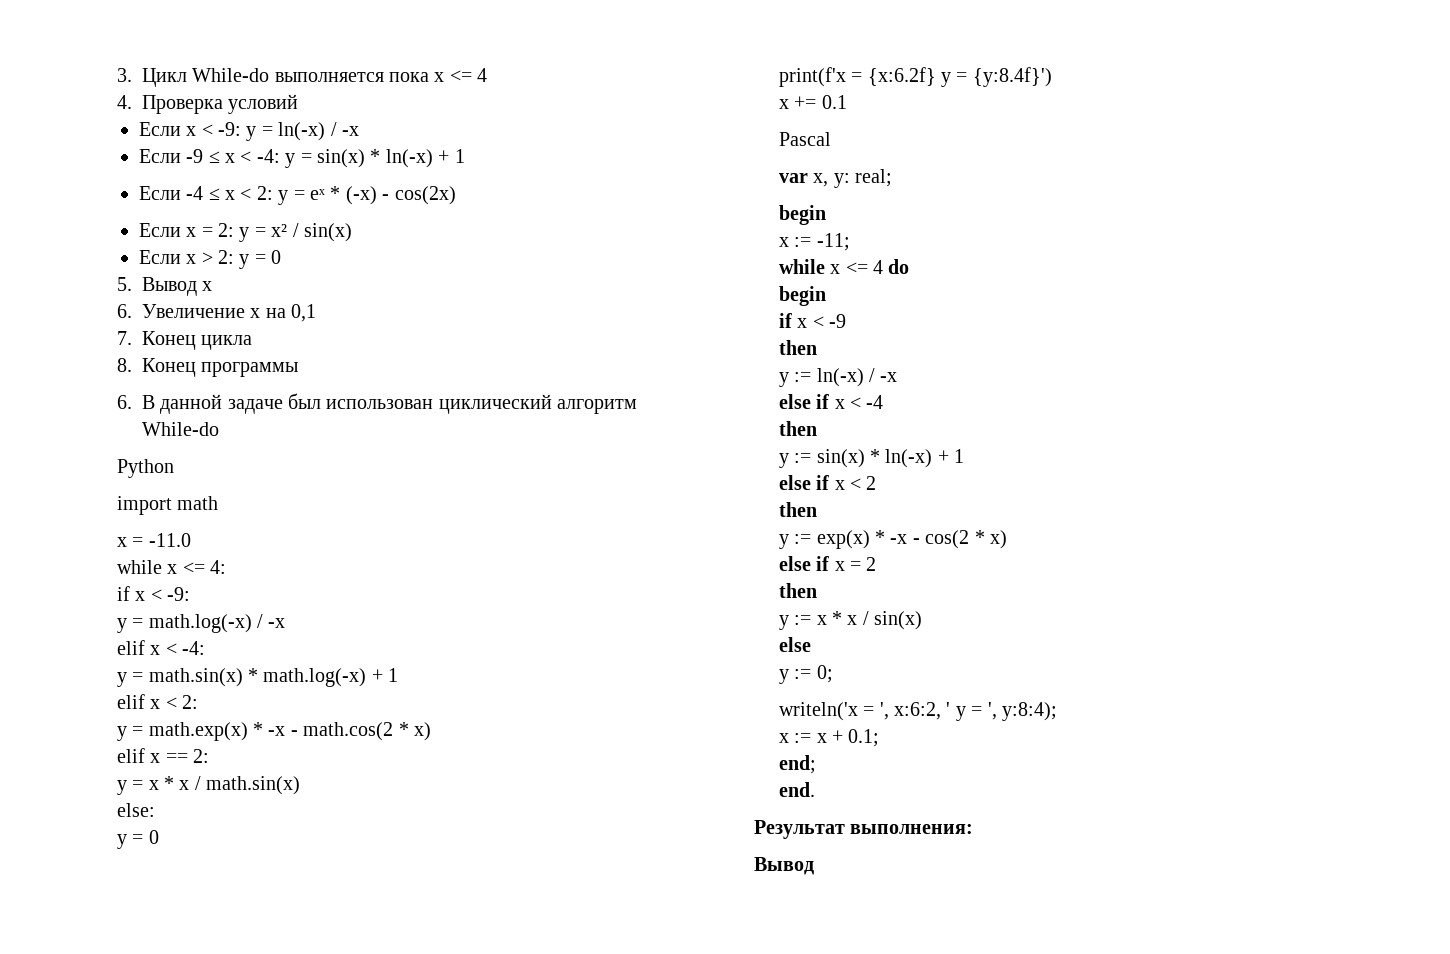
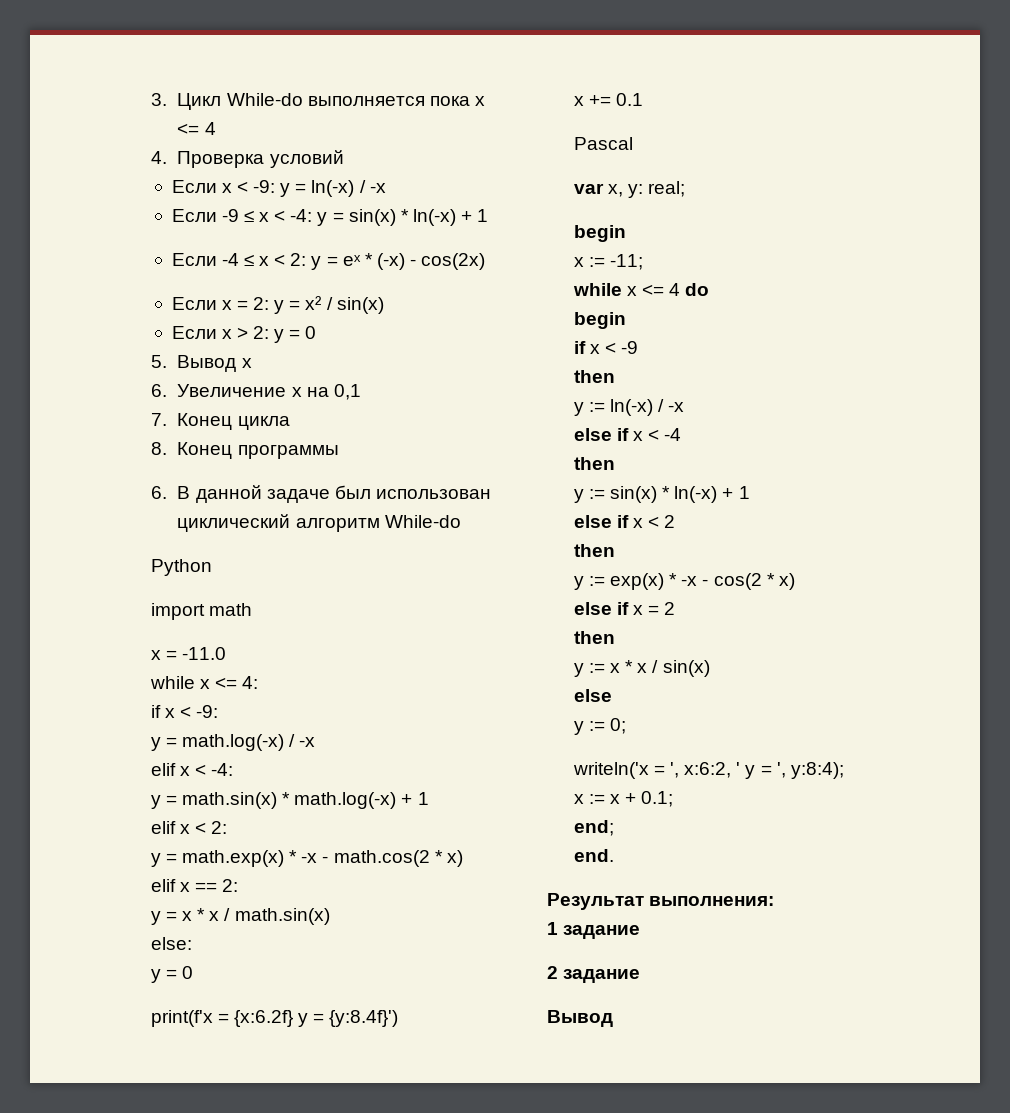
(974, 829) none -> [547,922,641,939] [547,966,641,983] // 1 задание // 2 задание

